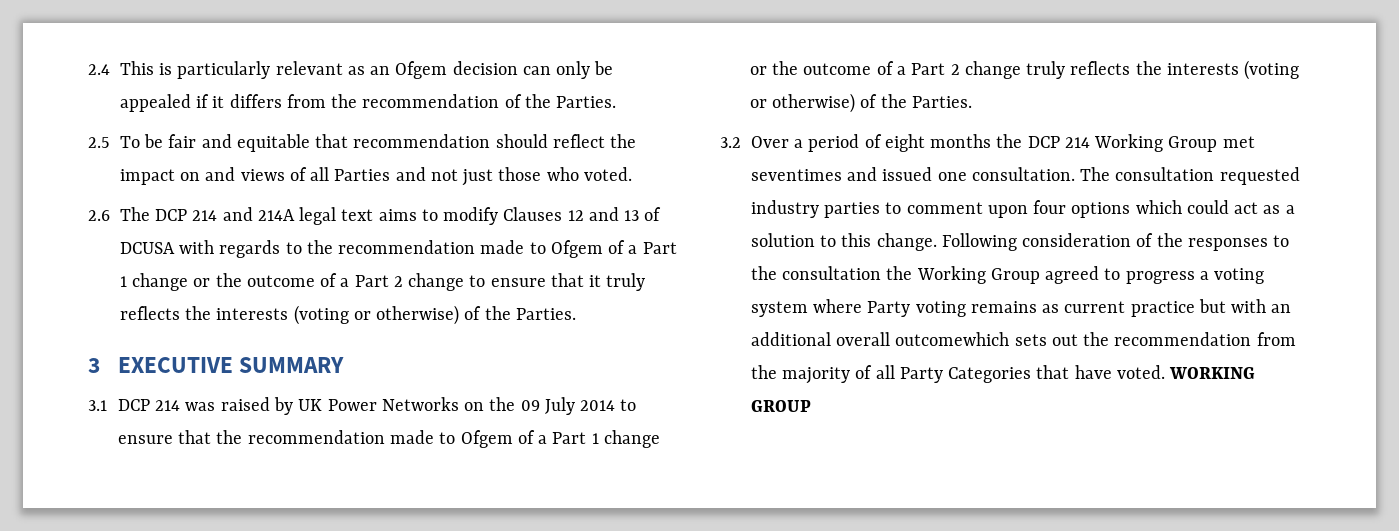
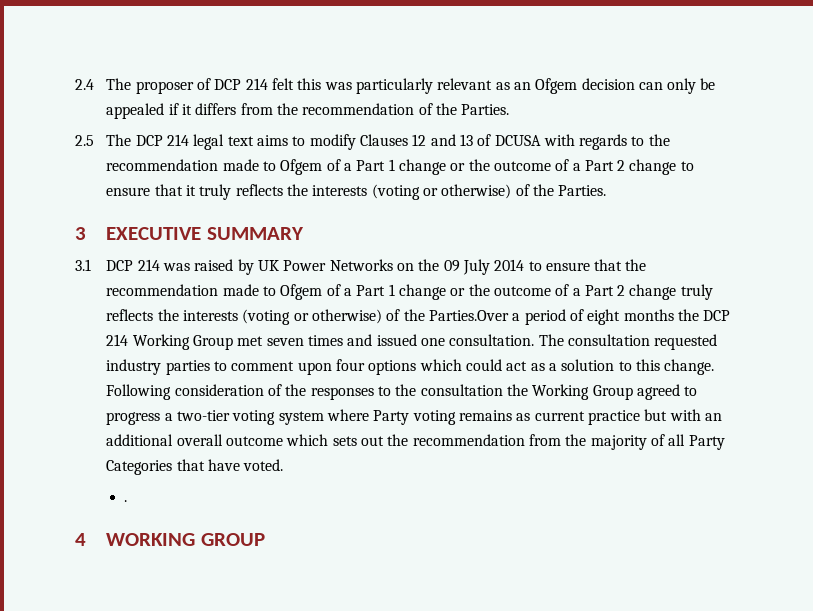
[119,61,173,75] This is -> [106,78,352,94] The proposer of DCP 214 felt this was
[119,134,637,152] [119,167,632,186] [88,210,110,221] To be fair and equitable that recommendation should reflect the impact on and views of all Parties and not just those who voted. // 2.6 -> (94, 140) none
[222,207,295,221] and 214A -> (189, 140) none
[912,96,973,108] [720,136,789,148] Parties. // 3.2 Over -> [428,310,509,321] Parties.Over
[750,169,842,181] seventimes -> [266,335,343,346] seven times
(1209, 275) none -> [176,410,230,421] two-tier
[895,332,1010,346] outcomewhich -> [225,434,329,446] outcome which
(1165, 372) none -> [123,500,127,502] [75,533,86,546] // . // 4

